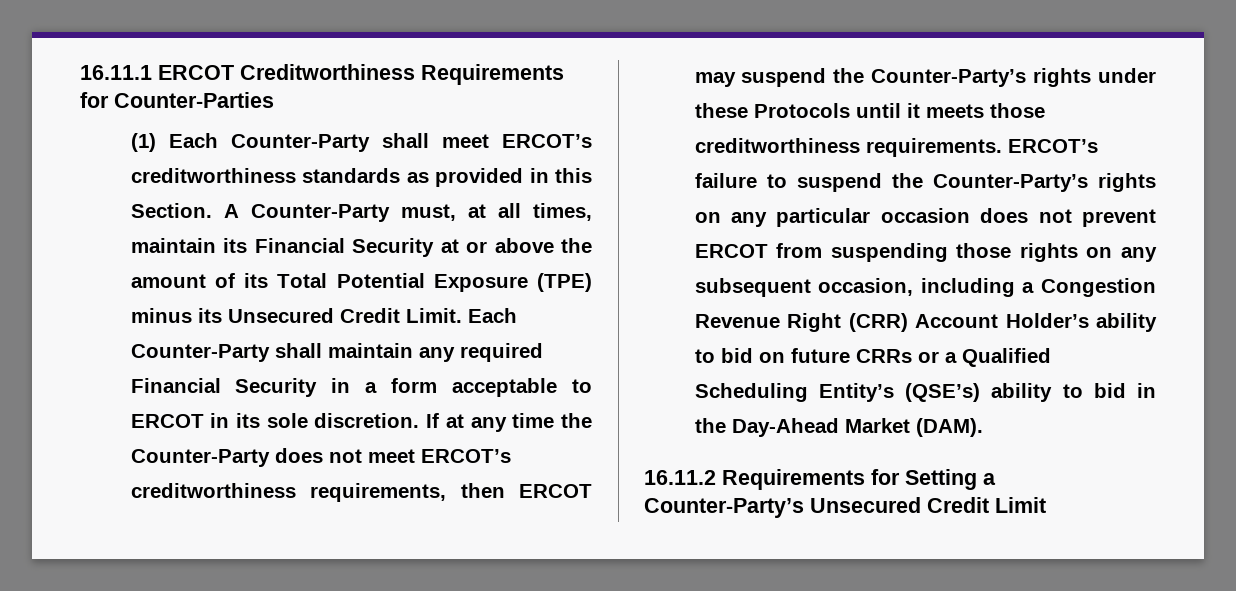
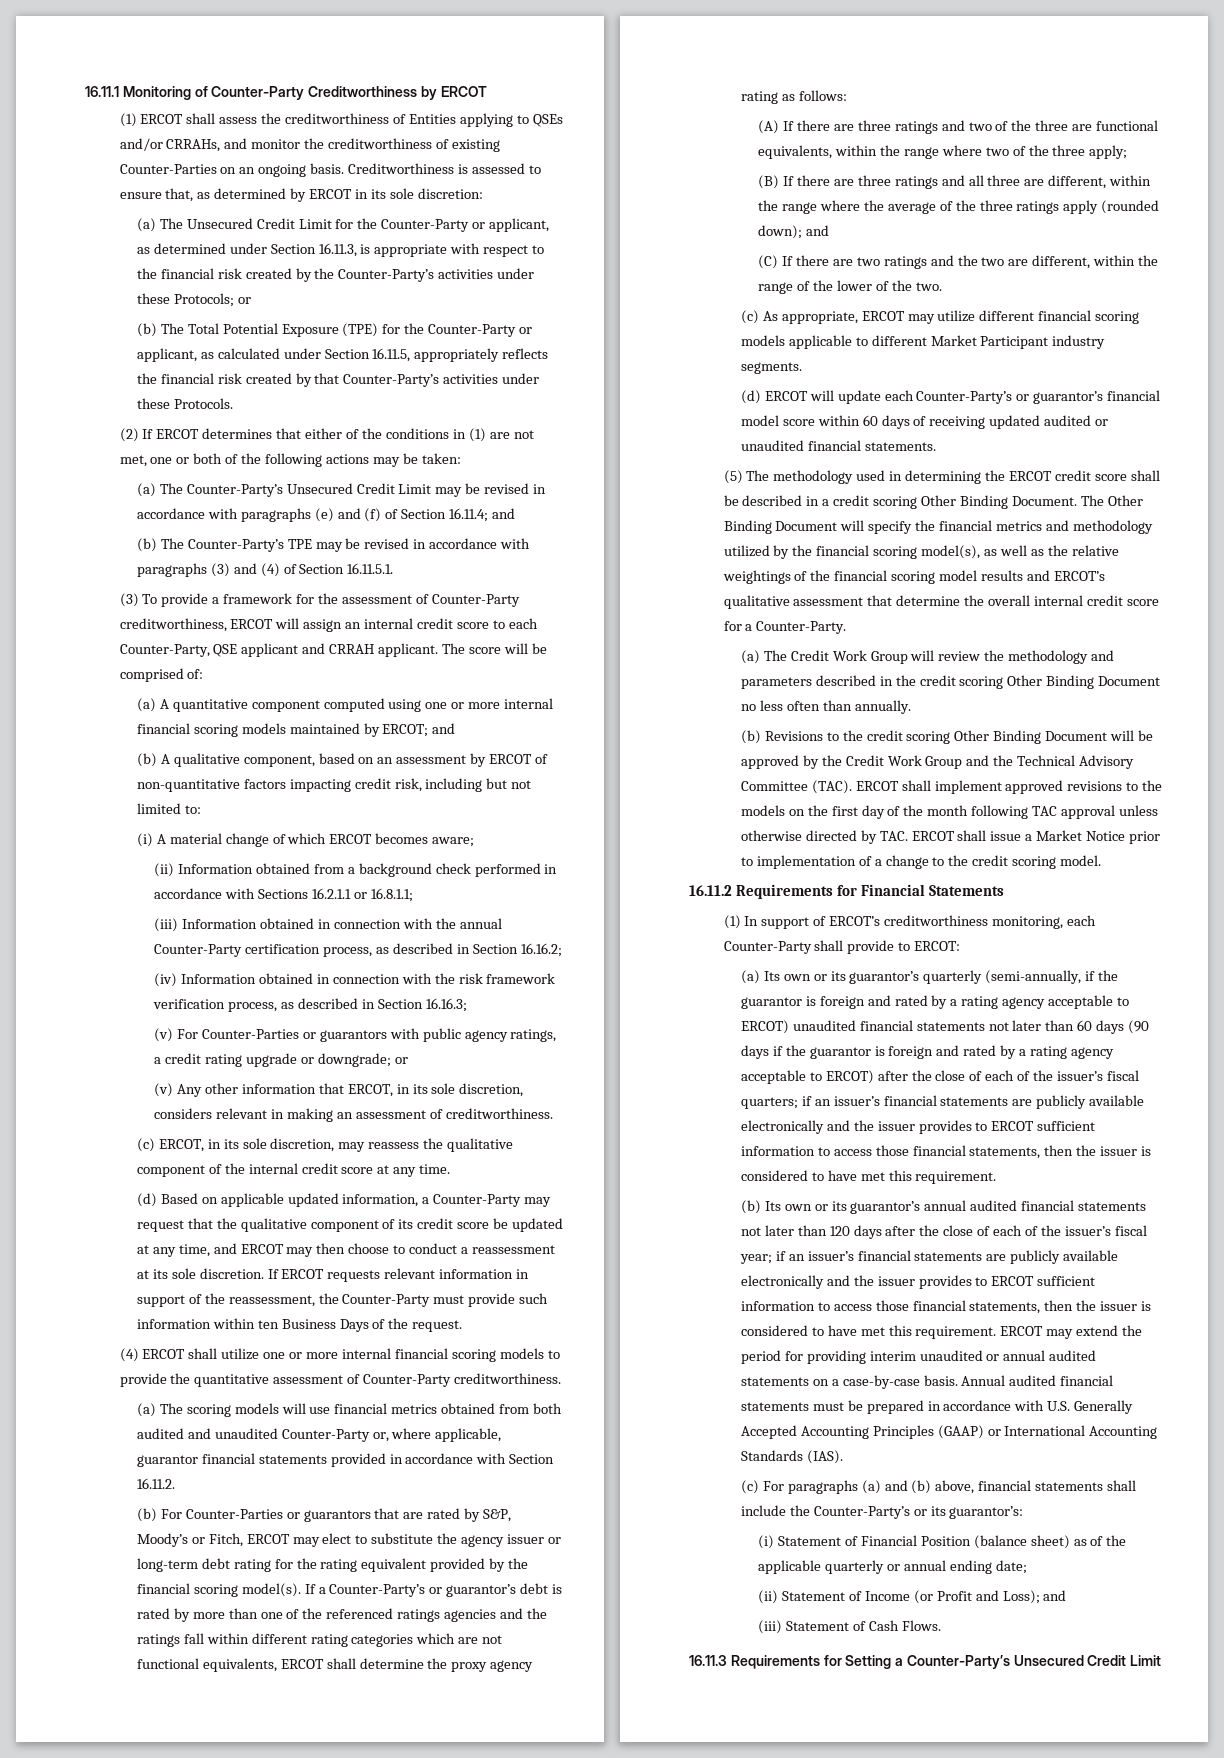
[158,64,564,85] [80,92,274,108] [130,133,592,152] [130,168,593,187] [130,203,592,222] [130,238,592,257] [130,273,592,292] [130,308,517,323] [130,343,543,362] [130,378,592,397] [130,413,592,432] [130,448,511,467] [130,483,592,502] [694,68,1156,87] [694,103,1045,118] [694,138,1098,157] [694,173,1156,192] [694,208,1156,227] [694,243,1157,262] [694,278,1156,297] [694,313,1157,332] [694,348,1051,367] [694,383,1156,402] [694,418,983,437] [644,470,716,485] ERCOT Creditworthiness Requirements for Counter-Parties // (1) Each Counter-Party shall meet ERCOT’s creditworthiness standards as provided in this Section. A Counter-Party must, at all times, maintain its Financial Security at or above the amount of its Total Potential Exposure (TPE) minus its Unsecured Credit Limit. Each Counter-Party shall maintain any required Financial Security in a form acceptable to ERCOT in its sole discretion. If at any time the Counter-Party does not meet ERCOT’s creditworthiness requirements, then ERCOT may suspend the Counter-Party’s rights under these Protocols until it meets those creditworthiness requirements. ERCOT’s failure to suspend the Counter-Party’s rights on any particular occasion does not prevent ERCOT from suspending those rights on any subsequent occasion, including a Congestion Revenue Right (CRR) Account Holder’s ability to bid on future CRRs or a Qualified Scheduling Entity’s (QSE’s) ability to bid in the Day-Ahead Market (DAM). // 16.11.2 -> [122,86,487,100] [119,113,563,127] [119,138,500,152] [119,163,541,177] [119,188,483,202] [136,218,550,232] [136,243,545,257] [136,268,535,282] [136,293,251,307] [136,323,533,337] [136,348,549,362] [136,373,540,387] [136,398,233,409] [119,428,534,442] [119,453,461,467] [136,483,547,497] [136,508,516,522] [136,538,531,552] [136,563,394,577] [119,593,520,607] [119,618,538,632] [119,643,547,657] [119,668,204,682] [136,698,554,712] [136,723,456,737] [136,753,549,767] [136,778,532,792] [136,803,201,814] [136,833,475,847] [154,863,558,877] [154,888,413,902] [154,918,502,932] [154,943,562,957] [154,973,556,987] [153,998,467,1012] [154,1028,557,1042] [154,1053,408,1067] [154,1083,524,1097] [154,1108,553,1122] [136,1138,514,1152] [136,1163,451,1177] [136,1193,552,1207] [136,1218,564,1232] [136,1243,555,1257] [136,1268,530,1282] [136,1293,549,1307] [136,1318,463,1332] [119,1348,560,1362] [119,1373,562,1387] [136,1403,563,1417] [136,1428,502,1442] [136,1453,555,1467] [136,1478,175,1489] [136,1508,512,1522] [136,1533,561,1547] [136,1558,529,1572] [136,1583,563,1597] [136,1608,547,1622] [136,1633,503,1647] [136,1658,534,1672] [740,90,847,104] [758,120,1159,134] [758,145,1128,159] [758,175,1152,189] [758,200,1160,214] [758,225,830,239] [758,255,1159,269] [758,280,942,294] [740,310,1140,324] [740,335,1106,349] [740,362,802,374] [740,390,1161,404] [740,415,1109,429] [740,440,936,451] [723,470,1160,484] [723,495,1143,509] [723,520,1153,534] [723,545,1119,559] [722,570,1105,584] [723,595,1159,609] [723,621,847,634] [740,650,1115,664] [740,675,1161,689] [740,700,911,714] [740,730,1154,744] [740,755,1135,769] [740,780,1163,794] [740,805,1158,819] [740,830,1161,844] [740,855,1102,869] [689,884,1004,899] [723,915,1096,929] [723,940,961,954] [740,970,1119,984] [740,995,1130,1009] [740,1020,1150,1034] [740,1045,1114,1059] [740,1070,1139,1084] [740,1095,1145,1109] [740,1120,1096,1134] [740,1145,1152,1159] [740,1170,997,1184] [740,1200,1147,1214] [740,1225,1147,1239] [739,1250,1119,1264] [740,1275,1096,1289] [740,1300,1152,1314] [740,1325,1143,1339] [740,1350,1097,1364] [740,1375,1114,1389] [740,1400,1134,1414] [740,1425,1158,1439] [740,1450,843,1464] [740,1480,1137,1494] [740,1505,1024,1519] [758,1535,1127,1549] [758,1560,1027,1574] [758,1590,1067,1604] [758,1620,941,1634] [689,1655,727,1666] Monitoring of Counter-Party Creditworthiness by ERCOT // (1) ERCOT shall assess the creditworthiness of Entities applying to QSEs and/or CRRAHs, and monitor the creditworthiness of existing Counter-Parties on an ongoing basis. Creditworthiness is assessed to ensure that, as determined by ERCOT in its sole discretion: // (a) The Unsecured Credit Limit for the Counter-Party or applicant, as determined under Section 16.11.3, is appropriate with respect to the financial risk created by the Counter-Party’s activities under these Protocols; or // (b) The Total Potential Exposure (TPE) for the Counter-Party or applicant, as calculated under Section 16.11.5, appropriately reflects the financial risk created by that Counter-Party’s activities under these Protocols. // (2) If ERCOT determines that either of the conditions in (1) are not met, one or both of the following actions may be taken: // (a) The Counter-Party’s Unsecured Credit Limit may be revised in accordance with paragraphs (e) and (f) of Section 16.11.4; and // (b) The Counter-Party’s TPE may be revised in accordance with paragraphs (3) and (4) of Section 16.11.5.1. // (3) To provide a framework for the assessment of Counter-Party creditworthiness, ERCOT will assign an internal credit score to each Counter-Party, QSE applicant and CRRAH applicant. The score will be comprised of: // (a) A quantitative component computed using one or more internal financial scoring models maintained by ERCOT; and // (b) A qualitative component, based on an assessment by ERCOT of non-quantitative factors impacting credit risk, including but not limited to: // (i) A material change of which ERCOT becomes aware; // (ii) Information obtained from a background check performed in accordance with Sections 16.2.1.1 or 16.8.1.1; // (iii) Information obtained in connection with the annual Counter-Party certification process, as described in Section 16.16.2; // (iv) Information obtained in connection with the risk framework verification process, as described in Section 16.16.3; // (v) For Counter-Parties or guarantors with public agency ratings, a credit rating upgrade or downgrade; or // (v) Any other information that ERCOT, in its sole discretion, considers relevant in making an assessment of creditworthiness. // (c) ERCOT, in its sole discretion, may reassess the qualitative component of the internal credit score at any time. // (d) Based on applicable updated information, a Counter-Party may request that the qualitative component of its credit score be updated at any time, and ERCOT may then choose to conduct a reassessment at its sole discretion. If ERCOT requests relevant information in support of the reassessment, the Counter-Party must provide such information within ten Business Days of the request. // (4) ERCOT shall utilize one or more internal financial scoring models to provide the quantitative assessment of Counter-Party creditworthiness. // (a) The scoring models will use financial metrics obtained from both audited and unaudited Counter-Party or, where applicable, guarantor financial statements provided in accordance with Section 16.11.2. // (b) For Counter-Parties or guarantors that are rated by S&P, Moody’s or Fitch, ERCOT may elect to substitute the agency issuer or long-term debt rating for the rating equivalent provided by the financial scoring model(s). If a Counter-Party’s or guarantor’s debt is rated by more than one of the referenced ratings agencies and the ratings fall within different rating categories which are not functional equivalents, ERCOT shall determine the proxy agency rating as follows: // (A) If there are three ratings and two of the three are functional equivalents, within the range where two of the three apply; // (B) If there are three ratings and all three are different, within the range where the average of the three ratings apply (rounded down); and // (C) If there are two ratings and the two are different, within the range of the lower of the two. // (c) As appropriate, ERCOT may utilize different financial scoring models applicable to different Market Participant industry segments. // (d) ERCOT will update each Counter-Party’s or guarantor’s financial model score within 60 days of receiving updated audited or unaudited financial statements. // (5) The methodology used in determining the ERCOT credit score shall be described in a credit scoring Other Binding Document. The Other Binding Document will specify the financial metrics and methodology utilized by the financial scoring model(s), as well as the relative weightings of the financial scoring model results and ERCOT’s qualitative assessment that determine the overall internal credit score for a Counter-Party. // (a) The Credit Work Group will review the methodology and parameters described in the credit scoring Other Binding Document no less often than annually. // (b) Revisions to the credit scoring Other Binding Document will be approved by the Credit Work Group and the Technical Advisory Committee (TAC). ERCOT shall implement approved revisions to the models on the first day of the month following TAC approval unless otherwise directed by TAC. ERCOT shall issue a Market Notice prior to implementation of a change to the credit scoring model. // 16.11.2 Requirements for Financial Statements // (1) In support of ERCOT’s creditworthiness monitoring, each Counter-Party shall provide to ERCOT: // (a) Its own or its guarantor’s quarterly (semi-annually, if the guarantor is foreign and rated by a rating agency acceptable to ERCOT) unaudited financial statements not later than 60 days (90 days if the guarantor is foreign and rated by a rating agency acceptable to ERCOT) after the close of each of the issuer’s fiscal quarters; if an issuer’s financial statements are publicly available electronically and the issuer provides to ERCOT sufficient information to access those financial statements, then the issuer is considered to have met this requirement. // (b) Its own or its guarantor’s annual audited financial statements not later than 120 days after the close of each of the issuer’s fiscal year; if an issuer’s financial statements are publicly available electronically and the issuer provides to ERCOT sufficient information to access those financial statements, then the issuer is considered to have met this requirement. ERCOT may extend the period for providing interim unaudited or annual audited statements on a case-by-case basis. Annual audited financial statements must be prepared in accordance with U.S. Generally Accepted Accounting Principles (GAAP) or International Accounting Standards (IAS). // (c) For paragraphs (a) and (b) above, financial statements shall include the Counter-Party’s or its guarantor’s: // (i) Statement of Financial Position (balance sheet) as of the applicable quarterly or annual ending date; // (ii) Statement of Income (or Profit and Loss); and // (iii) Statement of Cash Flows. // 16.11.3

